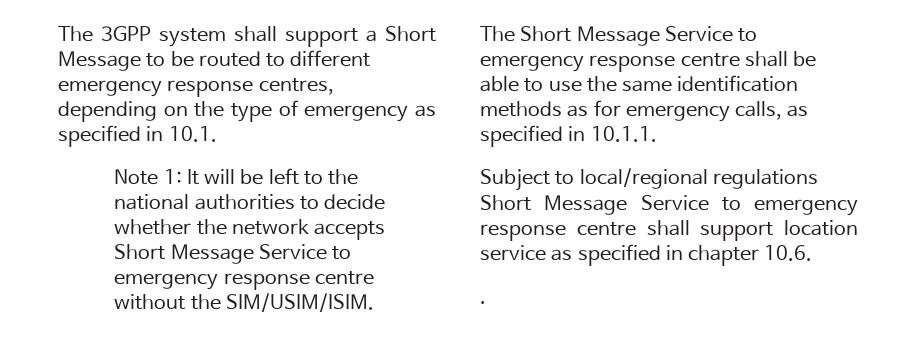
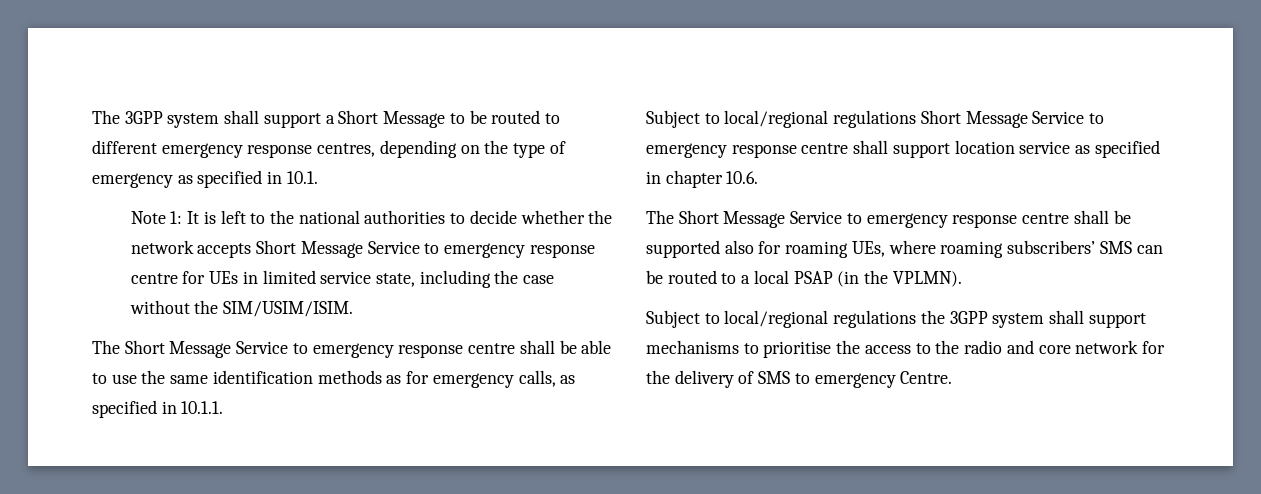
[204,169,264,185] will be -> [203,211,216,224] is
(374, 278) none -> [182,270,555,288] for UEs in limited service state, including the case
[480,301,486,304] . -> [646,210,1131,228] [646,240,1163,258] [646,270,962,287] [646,310,1146,328] [646,340,1165,358] [646,370,953,388] The Short Message Service to emergency response centre shall be supported also for roaming UEs, where roaming subscribers’ SMS can be routed to a local PSAP (in the VPLMN). // Subject to local/regional regulations the 3GPP system shall support mechanisms to prioritise the access to the radio and core network for the delivery of SMS to emergency Centre.

